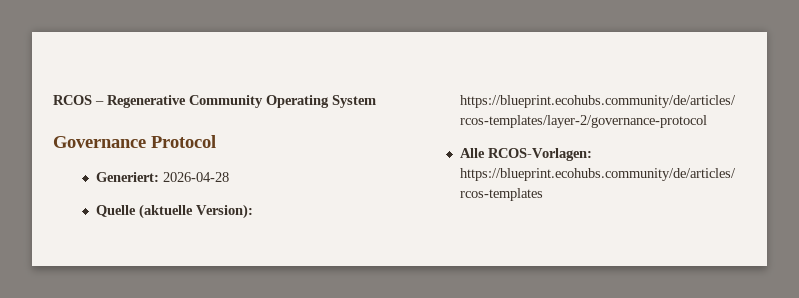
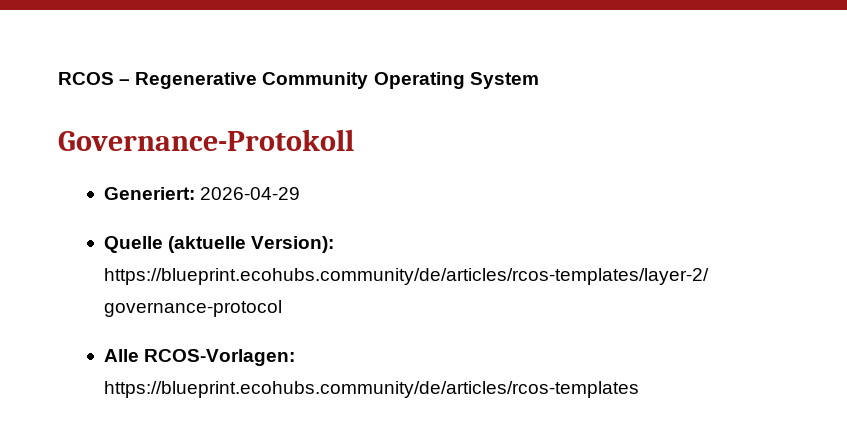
[53,135,216,148] Governance Protocol -> [58,129,354,151] Governance-Protokoll
[162,172,229,182] 2026-04-28 -> [200,187,301,200] 2026-04-29

